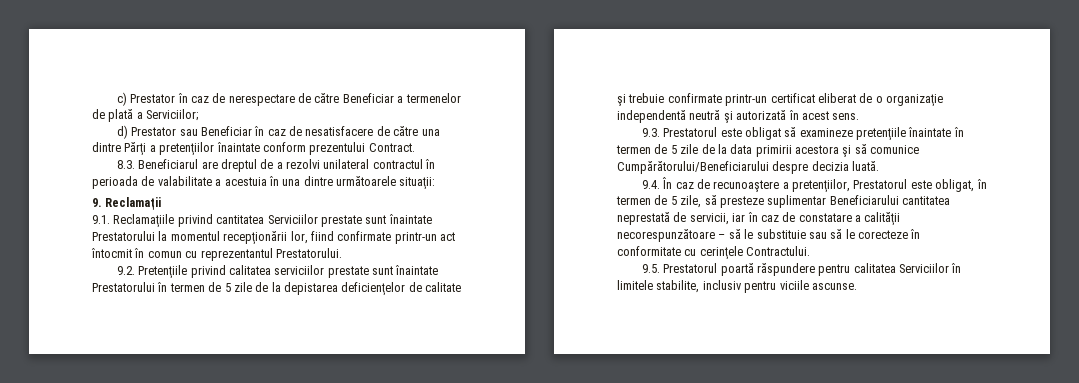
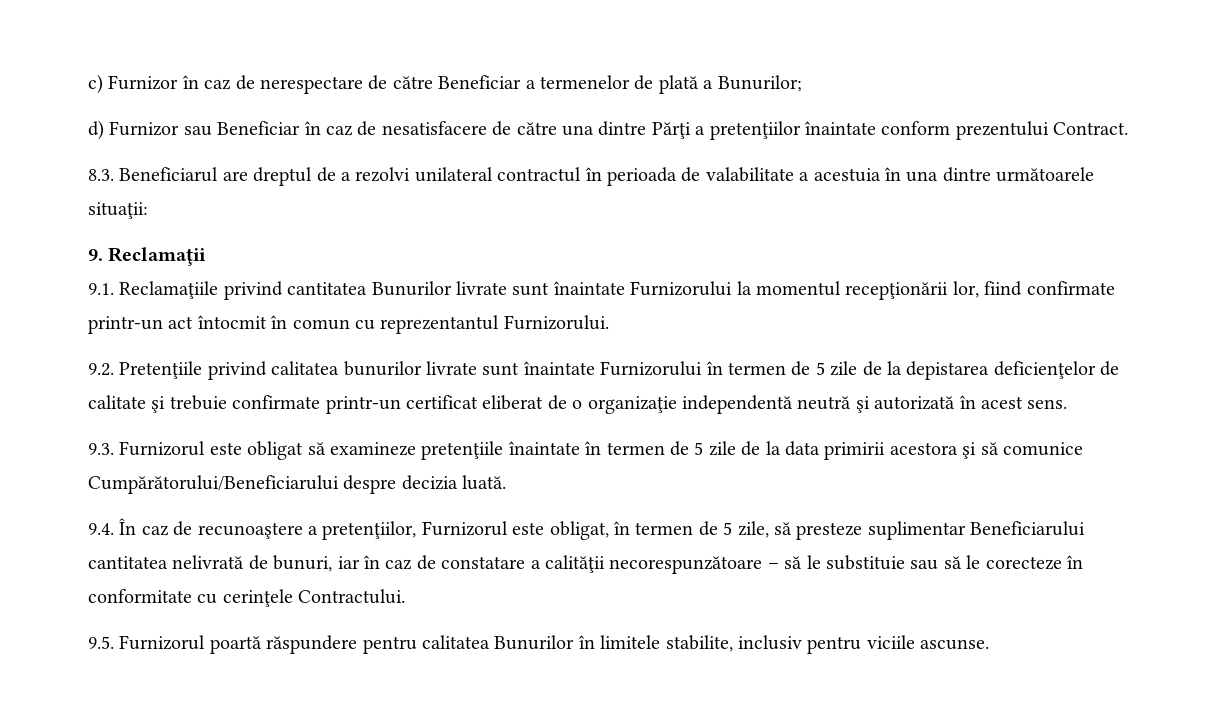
[130,94,176,103] Prestator -> [108,75,179,90] Furnizor
[146,109,199,121] Serviciilor; -> [717,75,802,92] Bunurilor;
[131,127,177,136] Prestator -> [109,121,180,136] Furnizor
[267,214,432,227] [92,231,155,241] Serviciilor prestate sunt înaintate Prestatorului -> [371,281,733,296] Bunurilor livrate sunt înaintate Furnizorului
[275,248,342,258] Prestatorului. -> [503,315,609,330] Furnizorului.
[274,265,439,278] [92,282,155,292] serviciilor prestate sunt înaintate Prestatorului -> [343,361,703,376] bunurilor livrate sunt înaintate Furnizorului
[663,127,718,137] Prestatorul -> [119,441,206,456] Furnizorul
[853,179,908,189] Prestatorul -> [421,521,508,536] Furnizorul
[617,212,729,225] neprestată de servicii, -> [172,555,333,572] nelivrată de bunuri,
[663,263,718,273] Prestatorul -> [119,635,206,650] Furnizorul
[899,263,950,273] Serviciilor -> [494,635,575,650] Bunurilor

